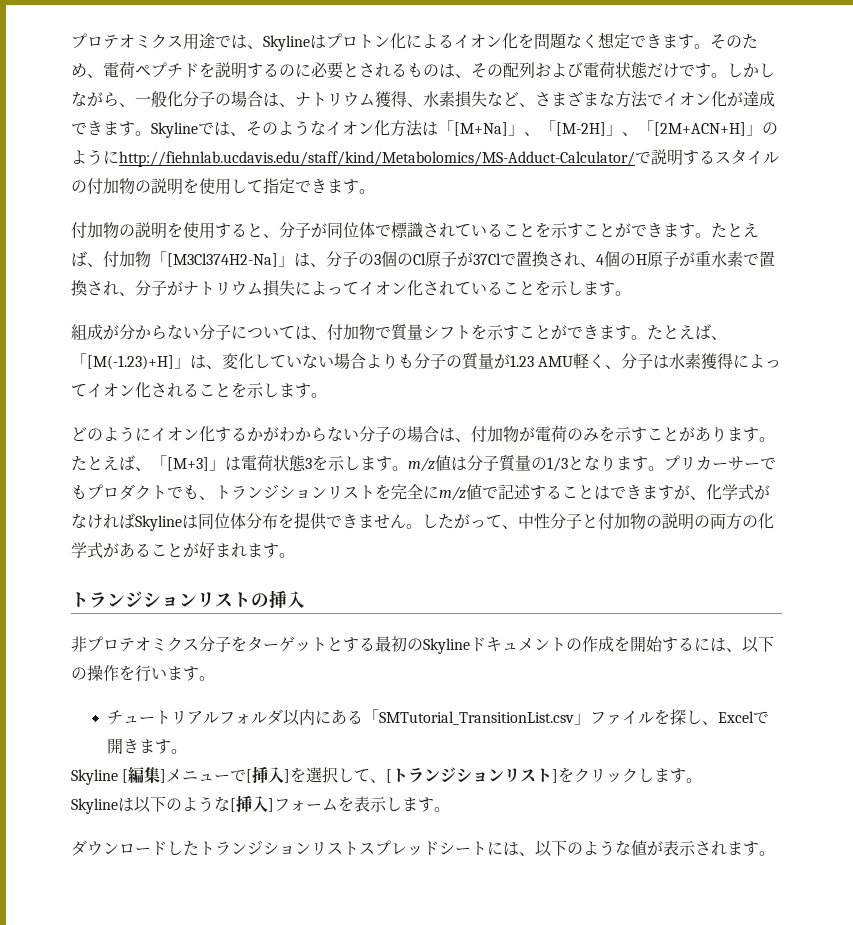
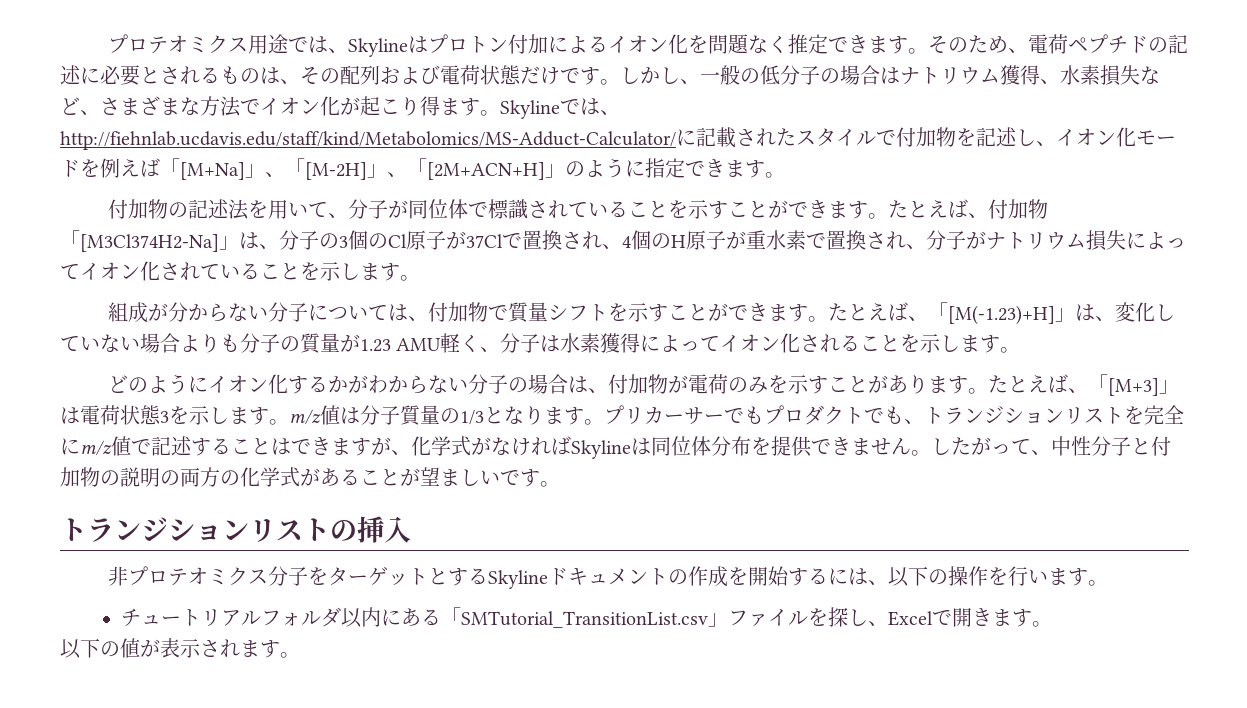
[390,33,406,49] 化 -> [508,34,549,54] 付加
[598,32,615,49] 想 -> [788,34,809,54] 推
[199,62,295,79] を説明するの -> [1148,34,1189,54] [60,65,81,85] の記述
[71,91,295,107] ながら、一般化分子の場合は、 -> [680,65,900,85] 、一般の低分子の場合は
[743,90,775,107] [71,121,103,136] 達成でき -> [360,96,440,116] 起こり得
[246,120,438,137] そのようなイオン化方法は -> [60,127,1176,150] [60,158,160,178] http://fiehnlab.ucdavis.edu/staff/kind/Metabolomics/MS-Adduct-Calculator/に記載されたスタイルで付加物を記述し、イオン化モードを例えば
[119,149,779,167] [71,178,263,195] http://fiehnlab.ucdavis.edu/staff/kind/Metabolomics/MS-Adduct-Calculator/で説明するスタイルの付加物の説明を使用して -> (645, 168) none
[135,222,263,239] 説明を使用すると -> [188,199,329,220] 記述法を用いて
[199,542,263,558] 好まれま -> [420,467,520,486] 望ましいで
[375,636,423,652] 最初の -> (489, 576) none
[71,766,703,785] [71,795,450,814] [71,840,631,857] Skyline [編集]メニューで[挿入]を選択して、[トランジションリスト]をクリックします。 // Skylineは以下のような[挿入]フォームを表示します。 // ダウンロードしたトランジションリストスプレッドシートには、以下のような -> [60,638,120,659] 以下の

